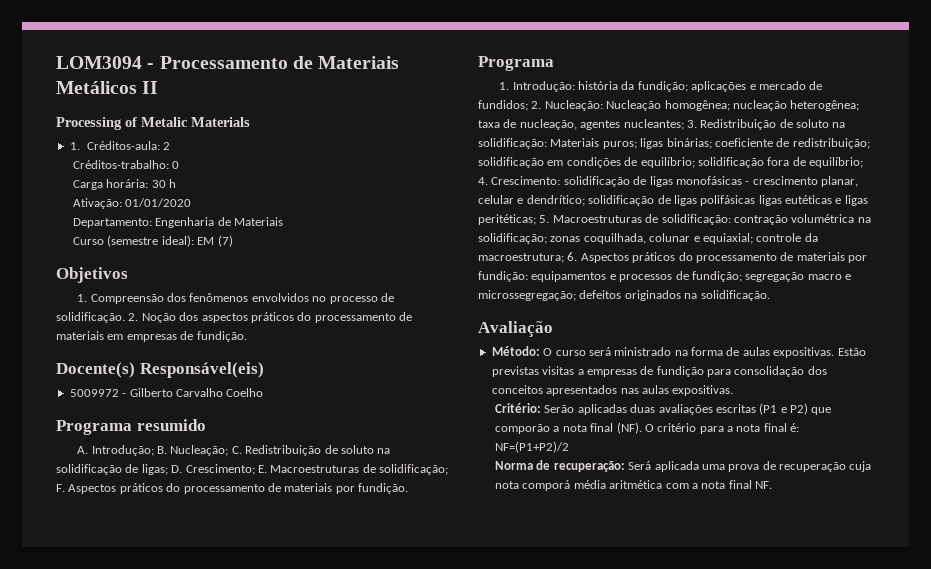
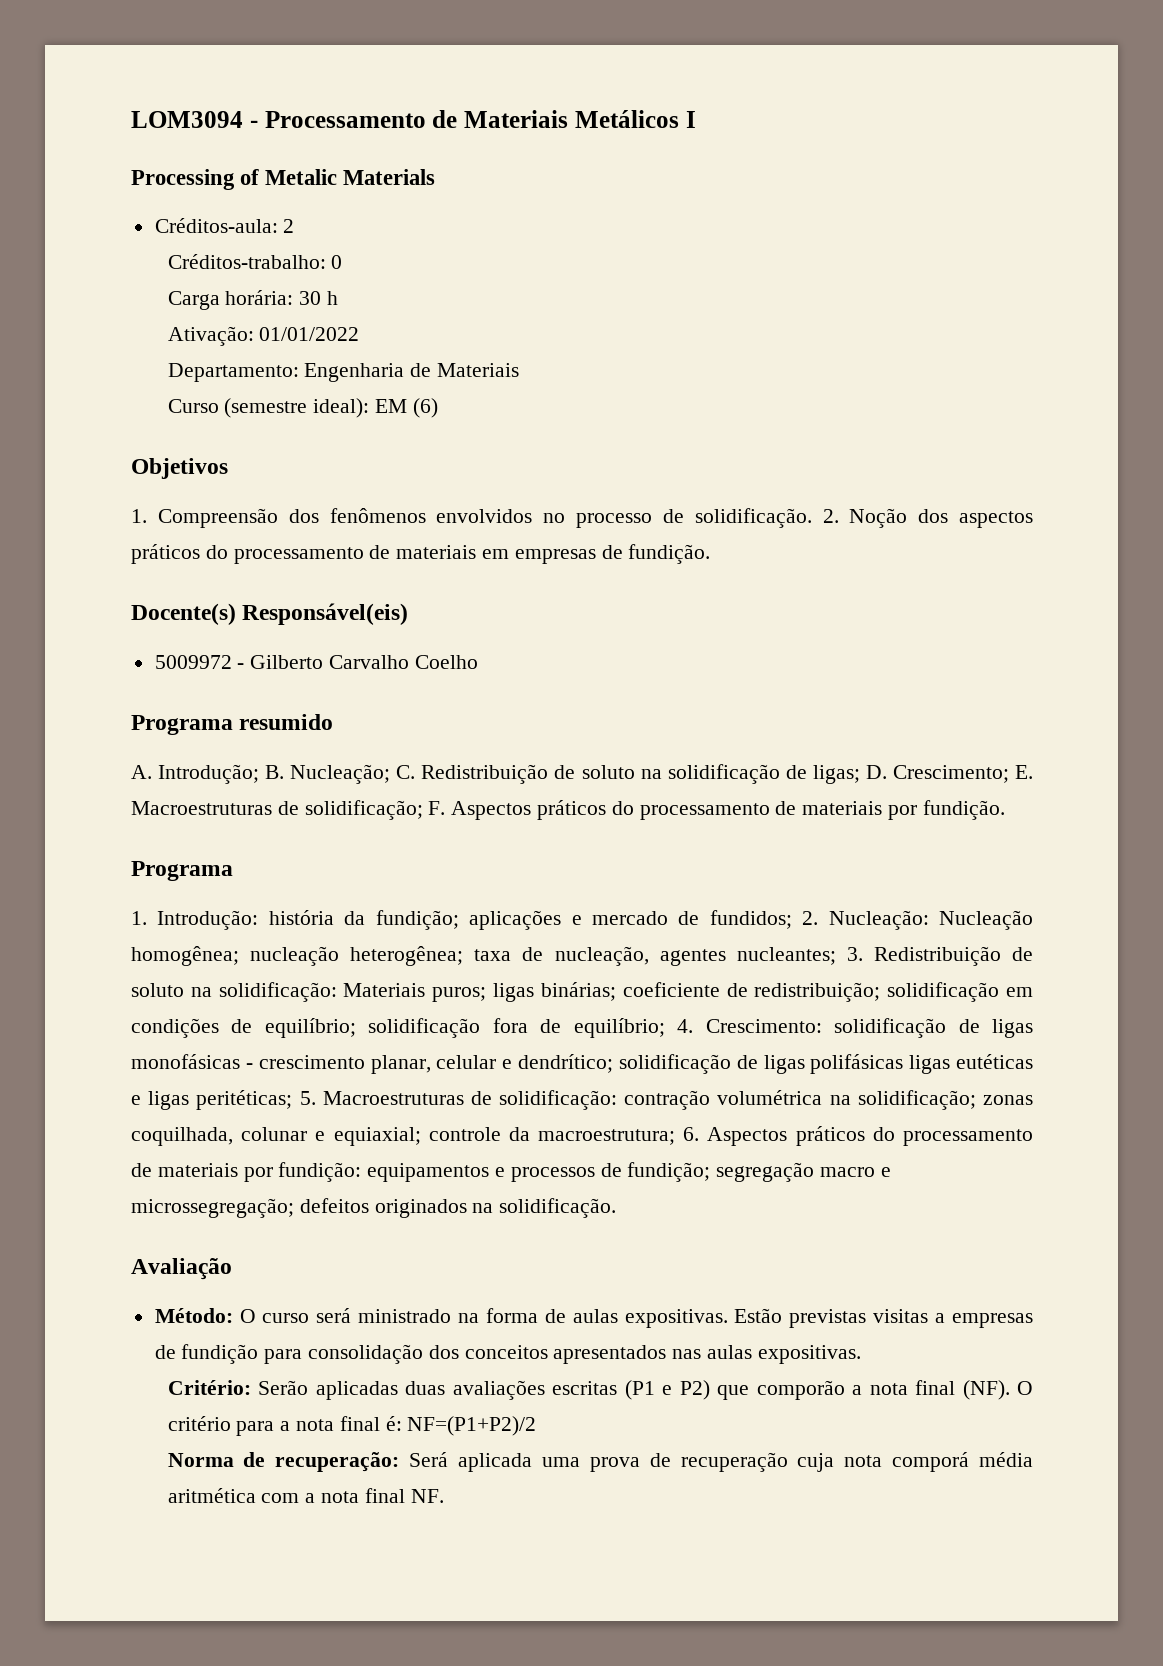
[142,81,159,94] II -> [685,111,696,128] I
[69,142,80,150] 1. -> (436, 177) none
[125,198,192,207] 01/01/2020 -> [259,327,360,341] 01/01/2022
[217,235,233,247] (7) -> [412,398,438,418] (6)

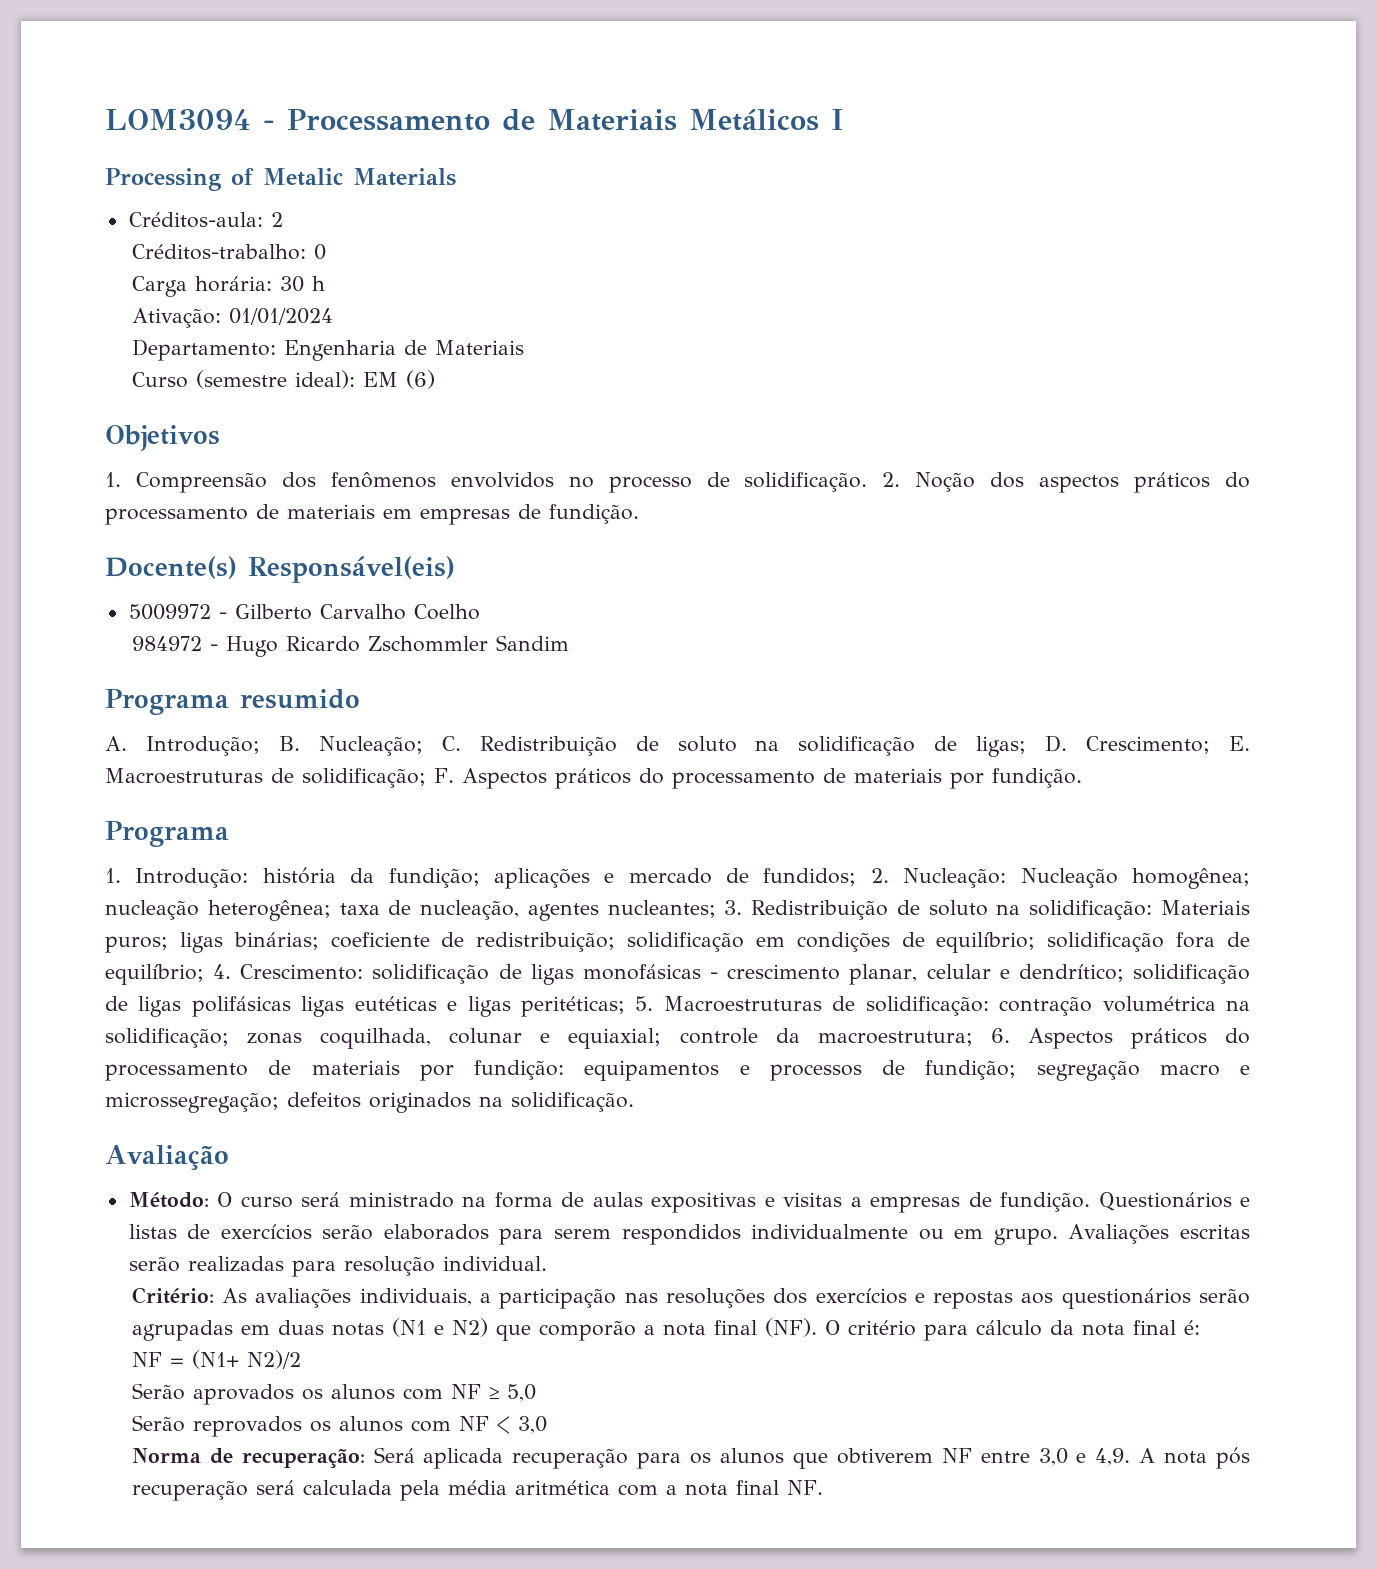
[259,327,360,341] 01/01/2022 -> [228,308,333,325] 01/01/2024
(478, 662) none -> [131,635,569,657] // 984972 - Hugo Ricardo Zschommler Sandim
[624,1308,867,1328] expositivas. Estão previstas -> [651,1192,775,1213] expositivas e
[181,1344,861,1364] [167,1380,710,1400] fundição para consolidação dos conceitos apresentados nas aulas expositivas. // Critério: Serão aplicadas duas avaliações escritas (P1 e P2) -> [1000,1192,1251,1212] [128,1224,1250,1245] [128,1256,547,1277] [131,1287,1251,1309] [131,1318,488,1341] fundição. Questionários e listas de exercícios serão elaborados para serem respondidos individualmente ou em grupo. Avaliações escritas serão realizadas para resolução individual. // Critério: As avaliações individuais, a participação nas resoluções dos exercícios e repostas aos questionários serão agrupadas em duas notas (N1 e N2)
[280,1421,291,1431] a -> [975,1320,1074,1336] cálculo da
[407,1416,537,1436] NF=(P1+P2)/2 -> [131,1350,301,1369] [131,1383,536,1405] [131,1415,547,1437] // NF = (N1+ N2)/2 // Serão aprovados os alunos com NF ≥ 5,0 // Serão reprovados os alunos com NF < 3,0
[541,1452,970,1472] uma prova de recuperação cuja nota comporá -> [512,1447,1250,1469] [131,1480,440,1501] recuperação para os alunos que obtiverem NF entre 3,0 e 4,9. A nota pós recuperação será calculada pela

